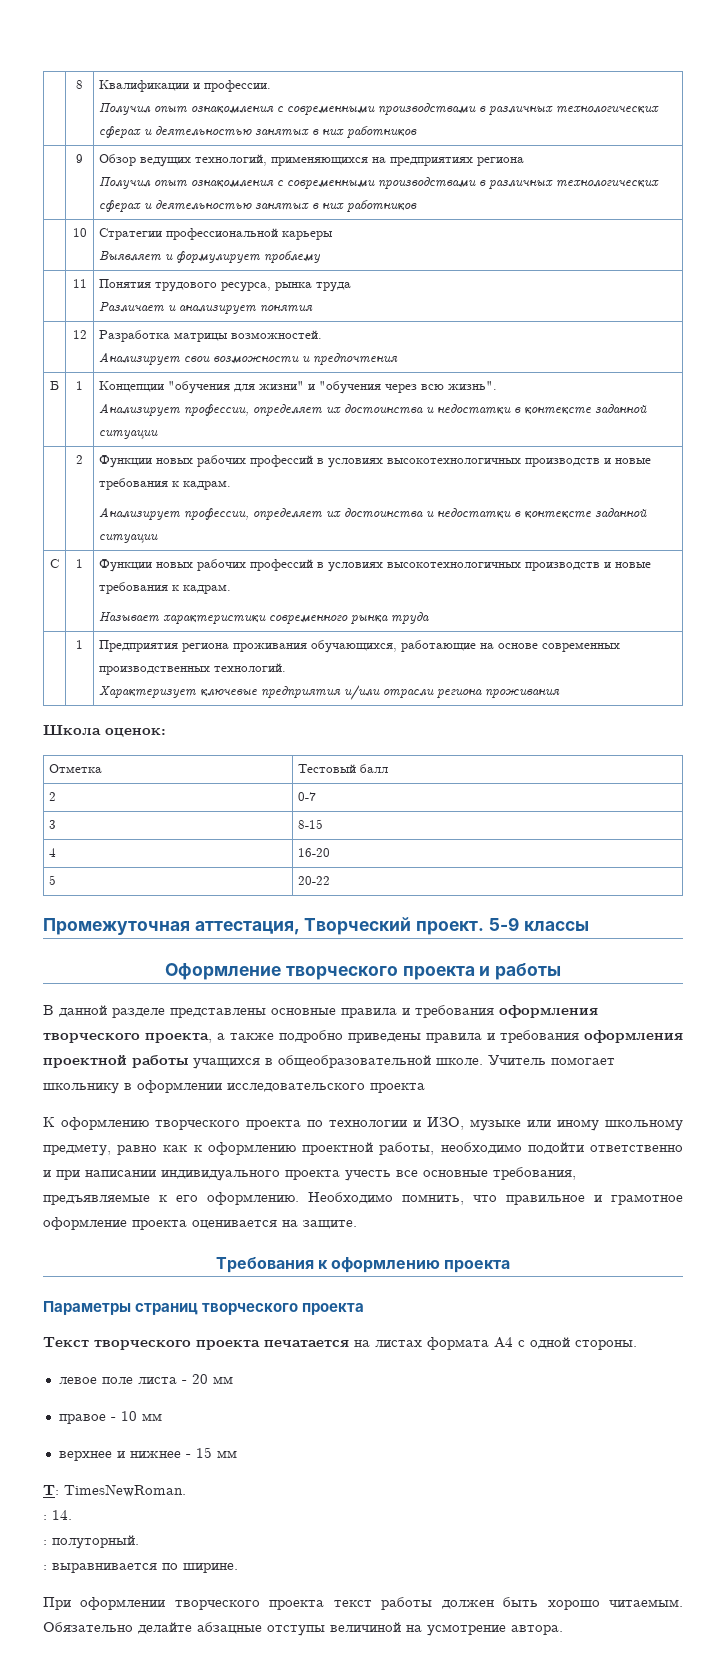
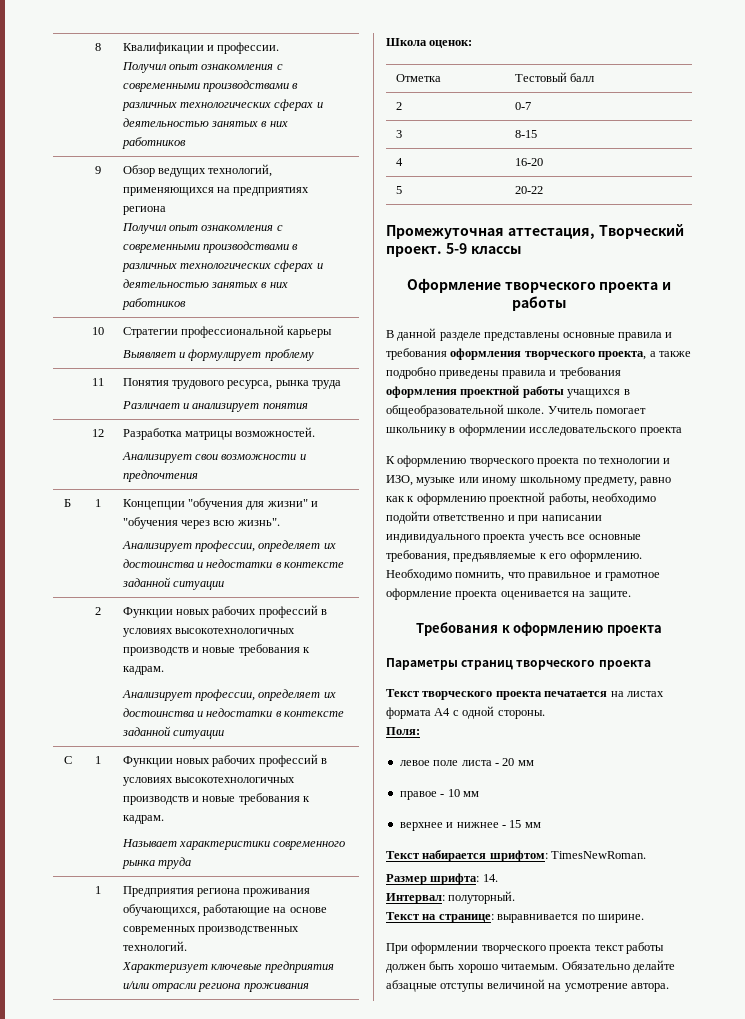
(637, 1345) none -> [386,727,420,735] // Поля:
[43,1485,59,1496] Т: -> [386,850,548,862] Текст набирается шрифтом:
[43,1515,47,1520] : -> [386,873,480,885] Размер шрифта:
[43,1540,47,1545] : -> [386,893,445,904] Интервал:
[43,1565,47,1570] : -> [386,912,494,923] Текст на странице:

